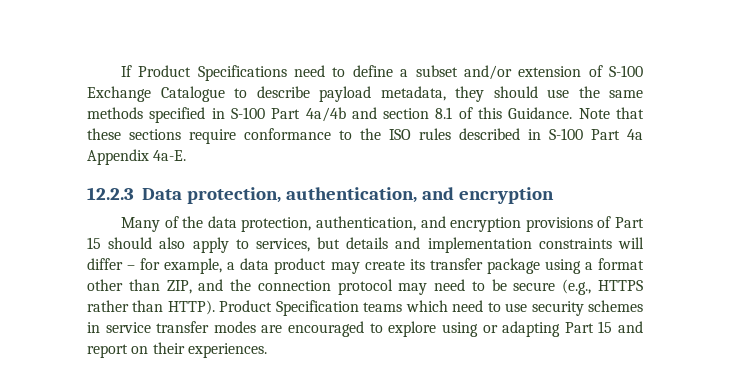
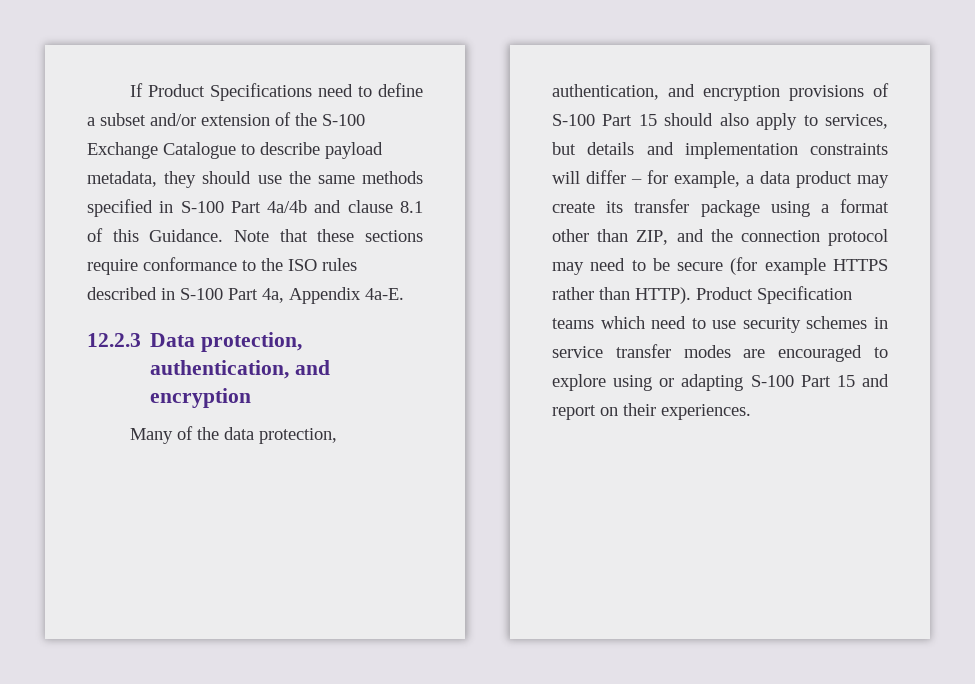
(603, 71) none -> [295,113,317,126] the
[383,108,430,119] section -> [347,200,393,213] clause
[627,129,643,140] 4a -> [262,288,284,303] 4a,
(612, 222) none -> [552,114,595,126] S-100
[562,279,592,295] (e.g., -> [730,257,826,275] (for example
(561, 329) none -> [750,375,794,387] S-100

